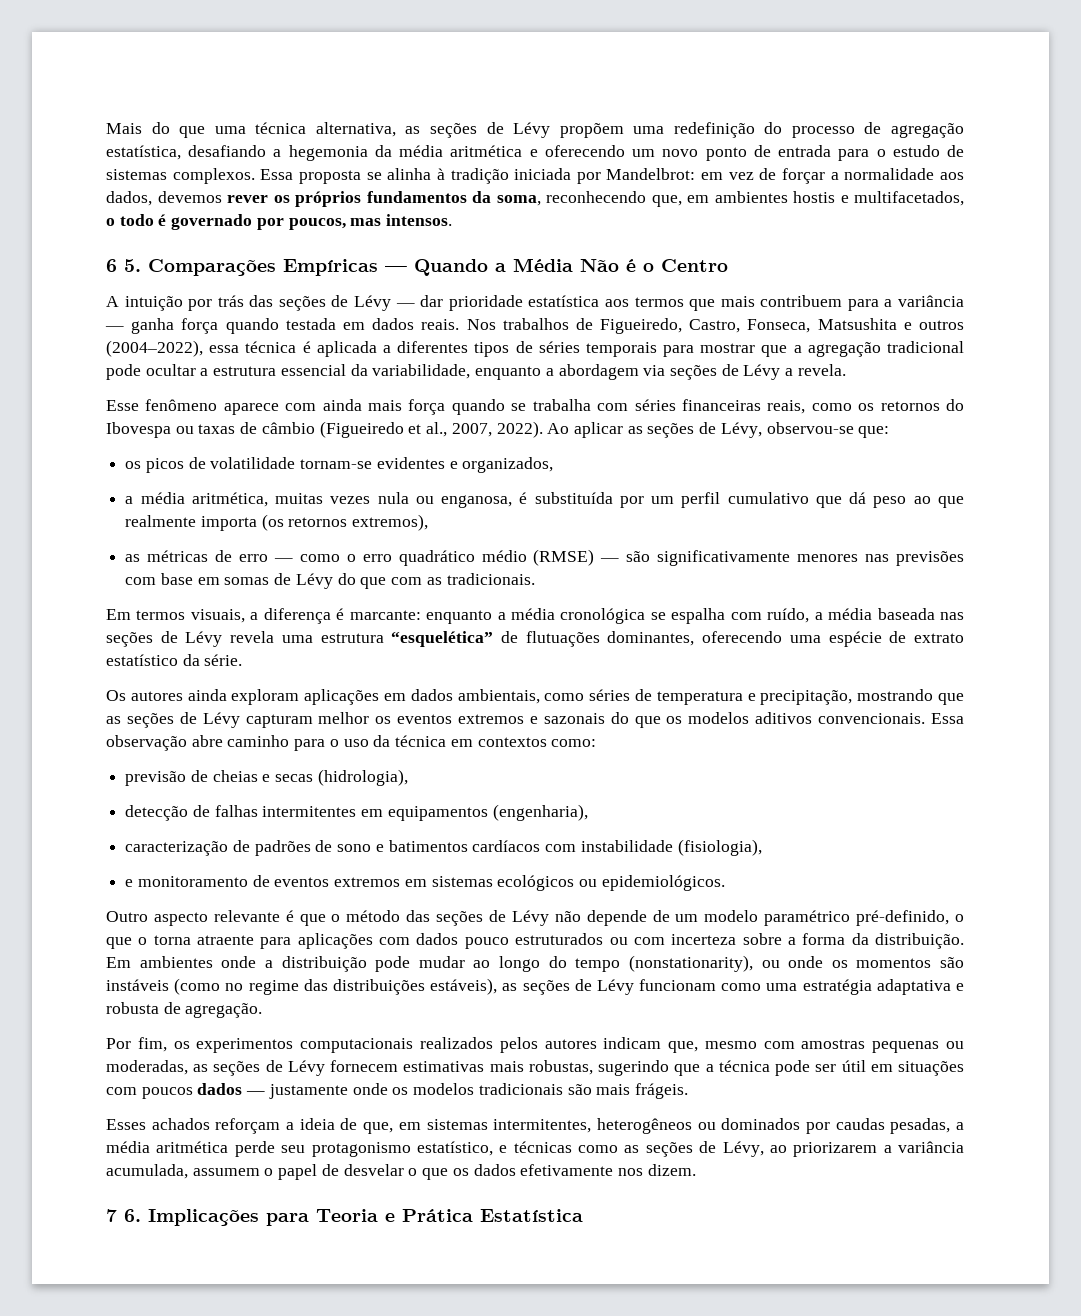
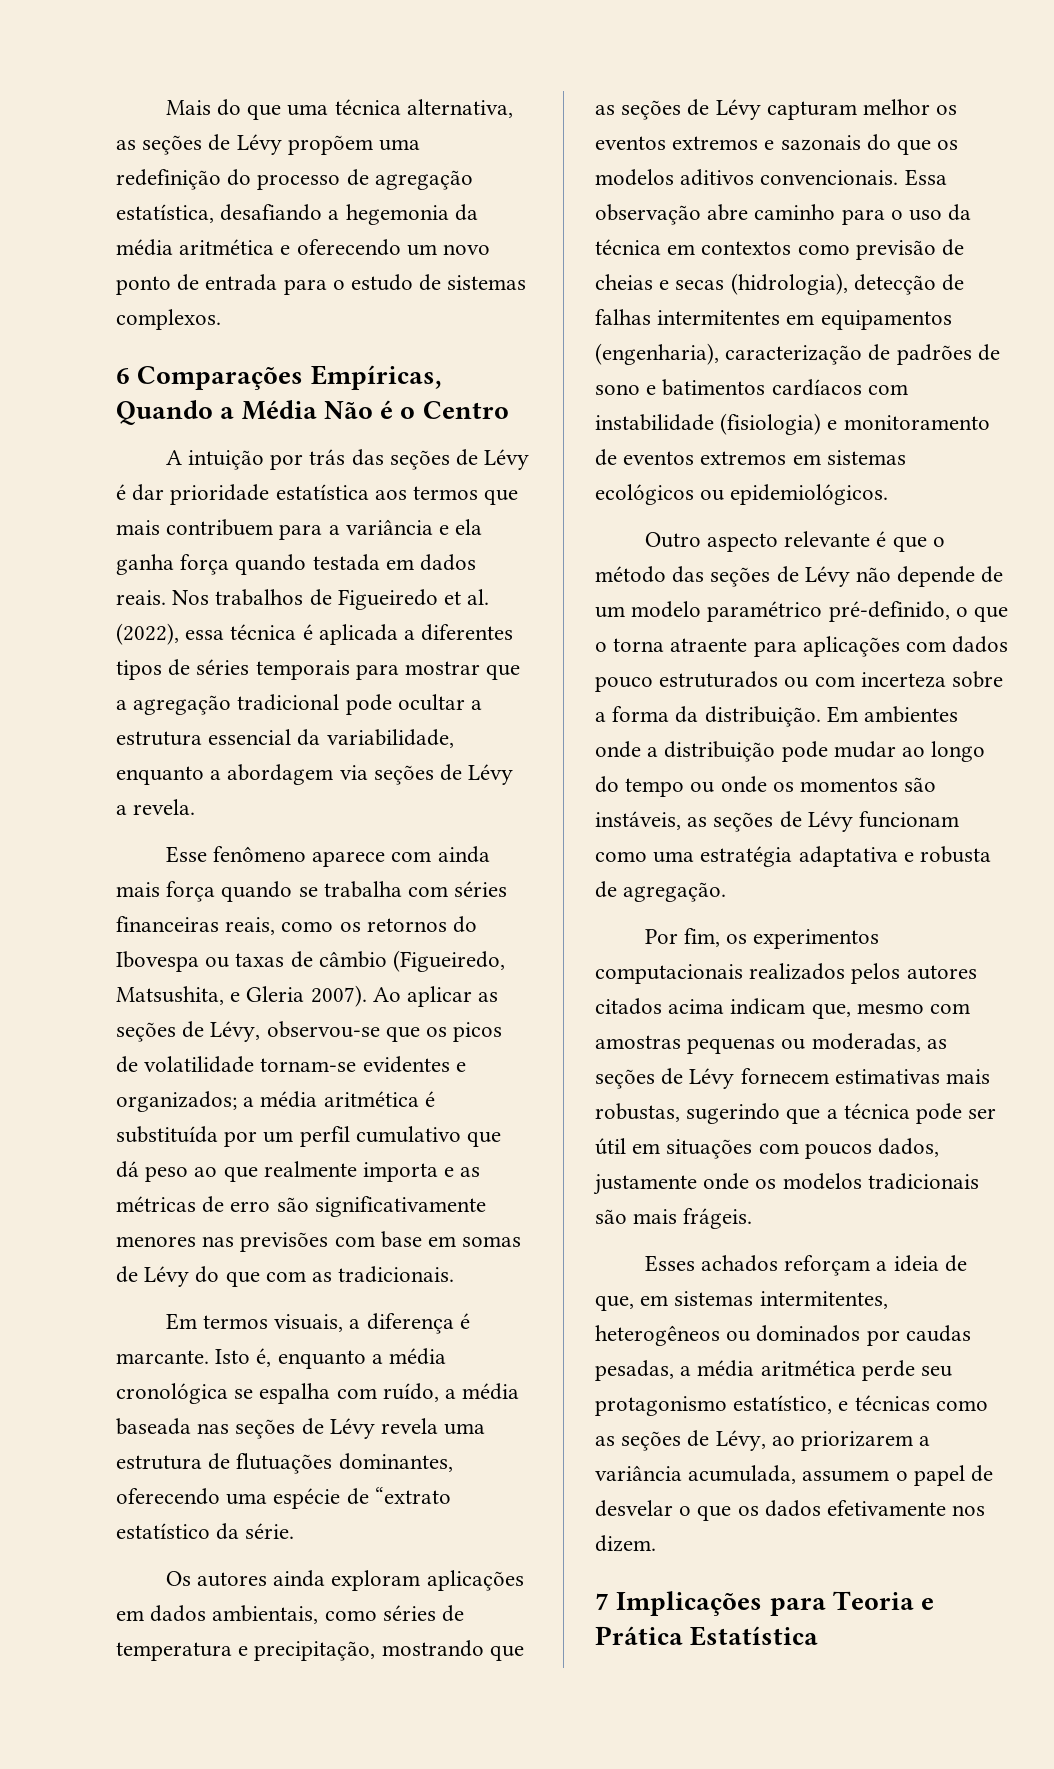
[260,168,964,184] [106,191,964,207] [106,214,453,230] [106,259,407,276] Essa proposta se alinha à tradição iniciada por Mandelbrot: em vez de forçar a normalidade aos dados, devemos rever os próprios fundamentos da soma, reconhecendo que, em ambientes hostis e multifacetados, o todo é governado por poucos, mas intensos. // 6 5. Comparações Empíricas — -> [116,365,442,390] // 6 Comparações Empíricas,
[395,303,415,307] — -> [116,484,126,500] é
[105,326,124,330] — -> [439,519,483,535] e ela
[600,318,964,334] [106,340,203,357] Figueiredo, Castro, Fonseca, Matsushita e outros (2004–2022), -> [337,589,490,610] [116,623,179,645] Figueiredo et al. (2022),
[319,421,543,438] (Figueiredo et al., 2007, 2022). -> [393,950,506,972] [116,985,367,1007] (Figueiredo, Matsushita, e Gleria 2007).
[858,426,890,438] que: // -> [385,1026,420,1042] que
[462,457,554,473] [125,492,513,508] organizados, // a média aritmética, muitas vezes nula ou enganosa, -> [116,1091,419,1112] organizados; a média aritmética
[261,514,429,531] (os retornos extremos), // -> [444,1167,455,1177] e
[273,549,620,566] — como o erro quadrático médio (RMSE) — -> (271, 1206) none
[349,610,421,620] marcante: -> [116,1348,272,1367] marcante. Isto é,
[391,631,494,647] “esquelética” -> (202, 1462) none
[913,633,964,643] extrato -> [374,1487,451,1504] “extrato
[551,739,597,747] como: // -> [797,244,850,255] como
(408, 777) // -> (848, 284) none
(588, 812) // -> (719, 354) none
[677,839,762,856] (fisiologia), // -> [720,413,822,435] (fisiologia)
[628,955,753,972] (nonstationarity), -> (685, 787) none
[106,978,498,995] instáveis (como no regime das distribuições estáveis), -> [595,811,681,830] instáveis,
(597, 1044) none -> [595,998,725,1015] citados acima
[197,1083,266,1095] dados — -> [878,1138,940,1157] dados,
[124,1209,141,1222] 6. -> (609, 1601) none

